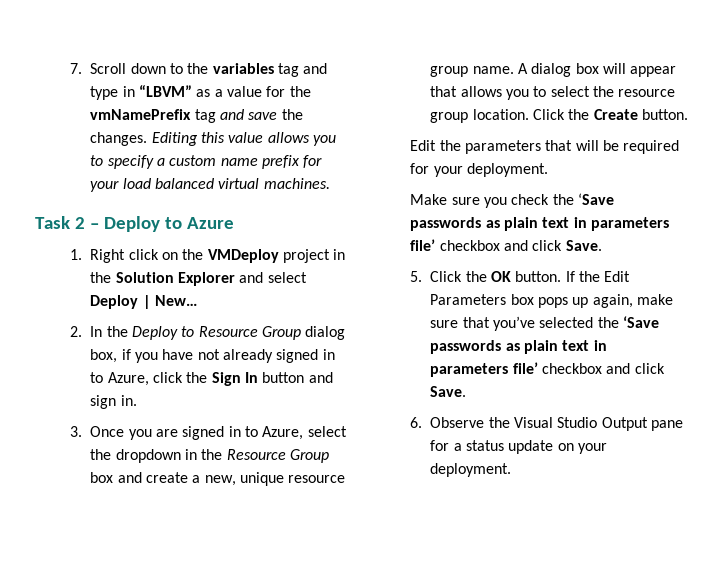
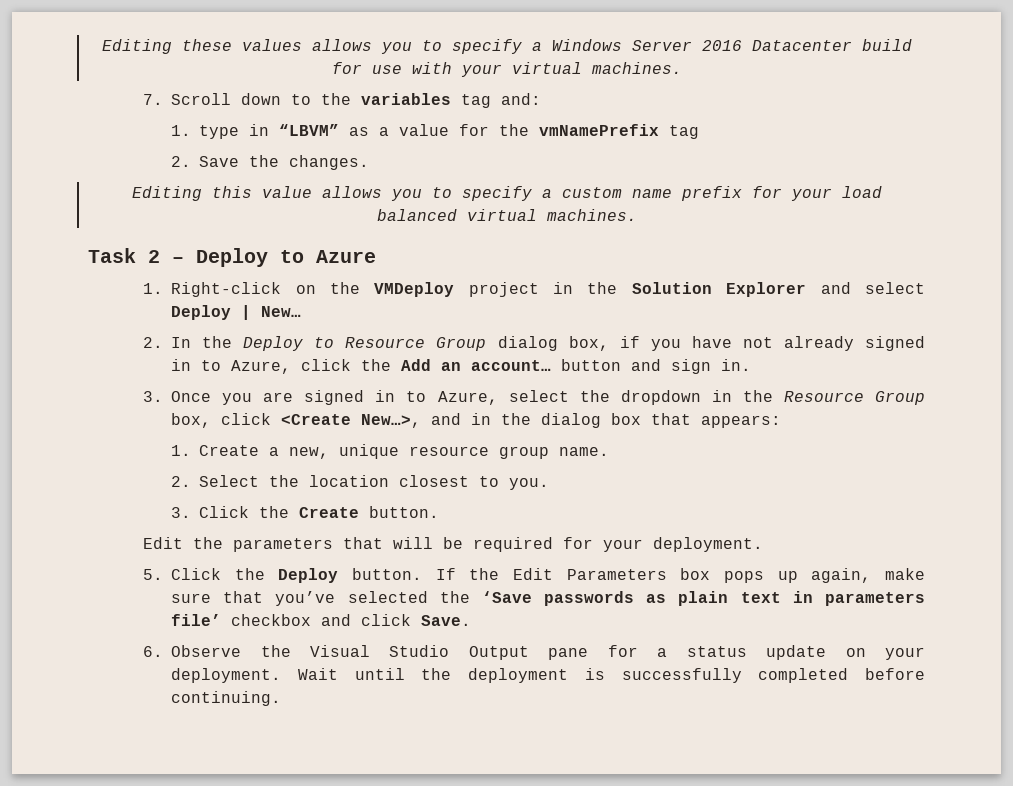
(70, 68) none -> [101,39,912,54] [331,62,682,77] Editing these values allows you to specify a Windows Server 2016 Datacenter build for use with your virtual machines. //
[303,63,328,74] and -> [501,93,542,105] [170,125,191,136] and: // 1.
[219,109,278,120] and save -> [170,156,239,167] // 2. Save
(148, 139) none -> (369, 162) //
[90,249,159,263] Right click -> [171,282,282,297] Right-click
[211,372,258,386] Sign In -> [401,359,552,371] Add an account…
[90,472,188,483] box and create -> [171,413,782,428] [170,445,259,456] box, click <Create New…>, and in the dialog box that appears: // 1. Create
[517,63,677,77] [430,86,676,100] [430,109,529,123] A dialog box will appear that allows you to select the resource group location. -> [170,475,549,490] [170,507,191,518] // 2. Select the location closest to you. // 3.
[410,193,614,208] [410,217,669,231] [410,239,602,251] // Make sure you check the ‘Save passwords as plain text in parameters file’ checkbox and click Save. -> (764, 544) none
[490,271,511,282] OK -> [278,568,339,583] Deploy
(512, 470) none -> [297,668,925,683] [171,691,282,706] Wait until the deployment is successfully completed before continuing.

